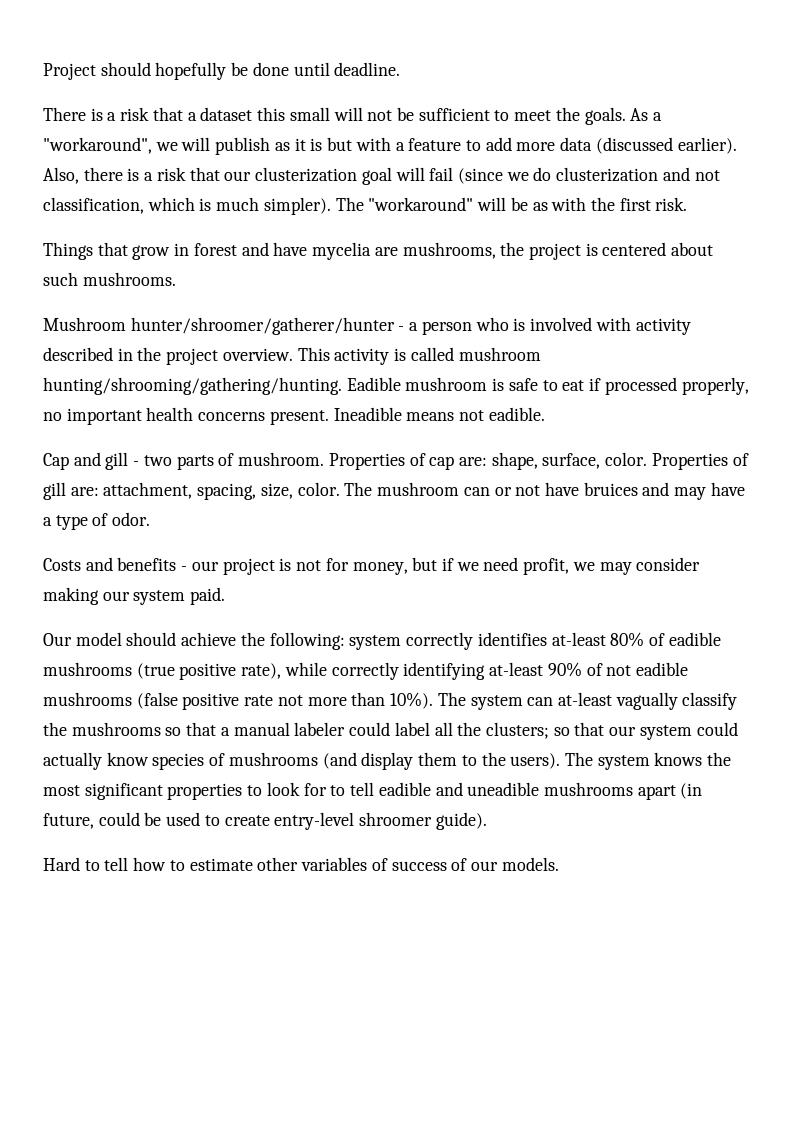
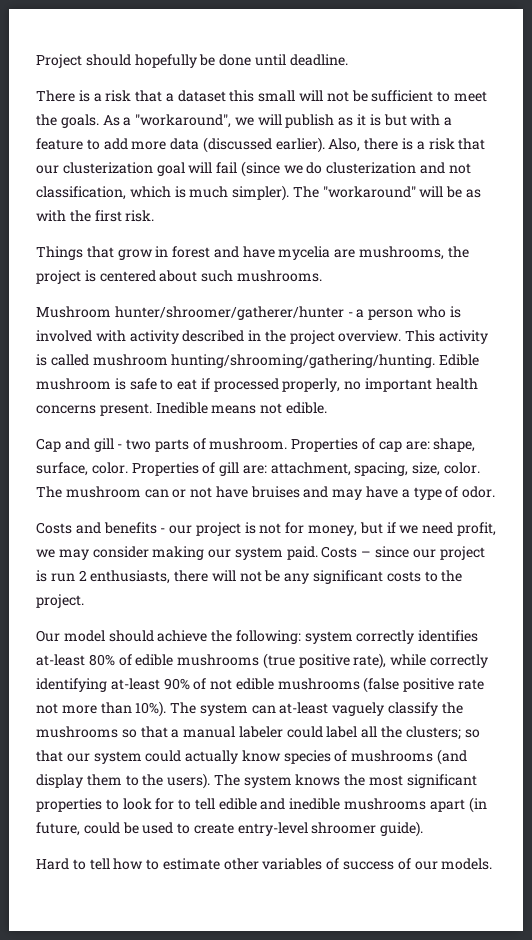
[346,377,401,391] Eadible -> [439,354,480,366] Edible
[333,407,402,421] Ineadible -> [155,402,208,414] Inedible
[488,407,545,421] eadible. -> [285,402,327,414] edible.
[583,482,638,496] bruices -> [250,486,300,498] bruises
(226, 596) none -> [321,546,485,560] [36,570,463,584] [36,594,84,608] Costs – since our project is run 2 enthusiasts, there will not be any significant costs to the project.
[668,632,721,646] eadible -> [135,654,174,666] edible
[635,662,688,676] eadible -> [235,678,274,690] edible
[615,692,678,710] vagually -> [332,702,385,716] vaguely
[378,782,540,796] eadible and uneadible -> [218,798,341,810] edible and inedible

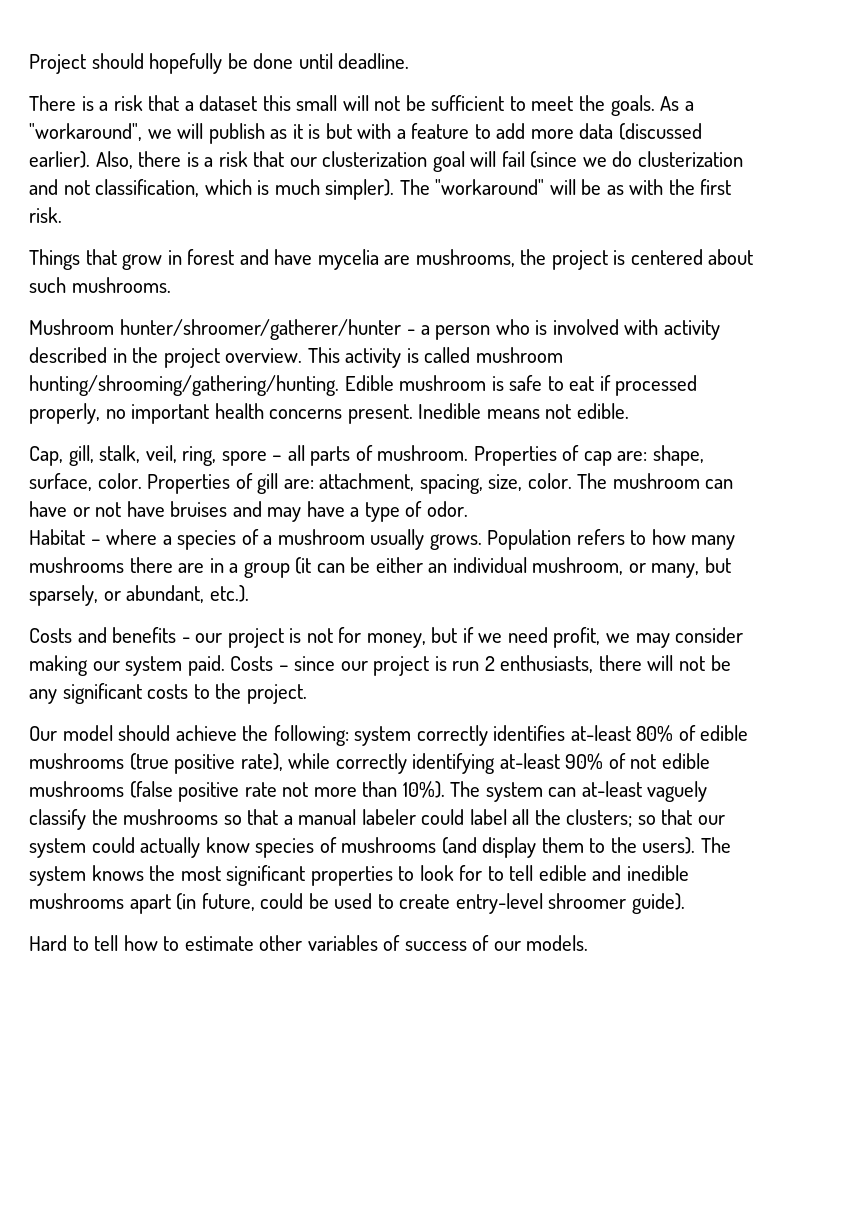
[36,438,152,452] Cap and gill - two -> [29,445,305,466] Cap, gill, stalk, veil, ring, spore – all
(169, 493) none -> [29,501,67,517] have
(496, 492) none -> [29,529,736,550] [29,557,732,578] [29,585,249,606] // Habitat – where a species of a mushroom usually grows. Population refers to how many mushrooms there are in a group (it can be either an individual mushroom, or many, but sparsely, or abundant, etc.).

